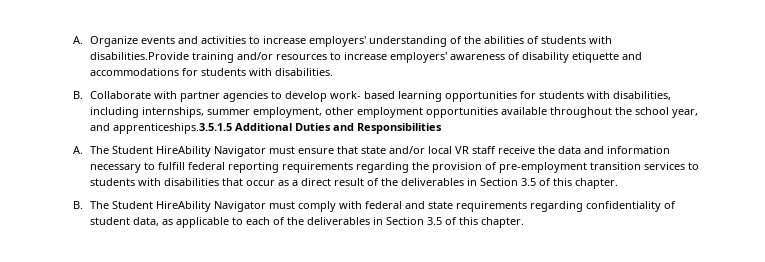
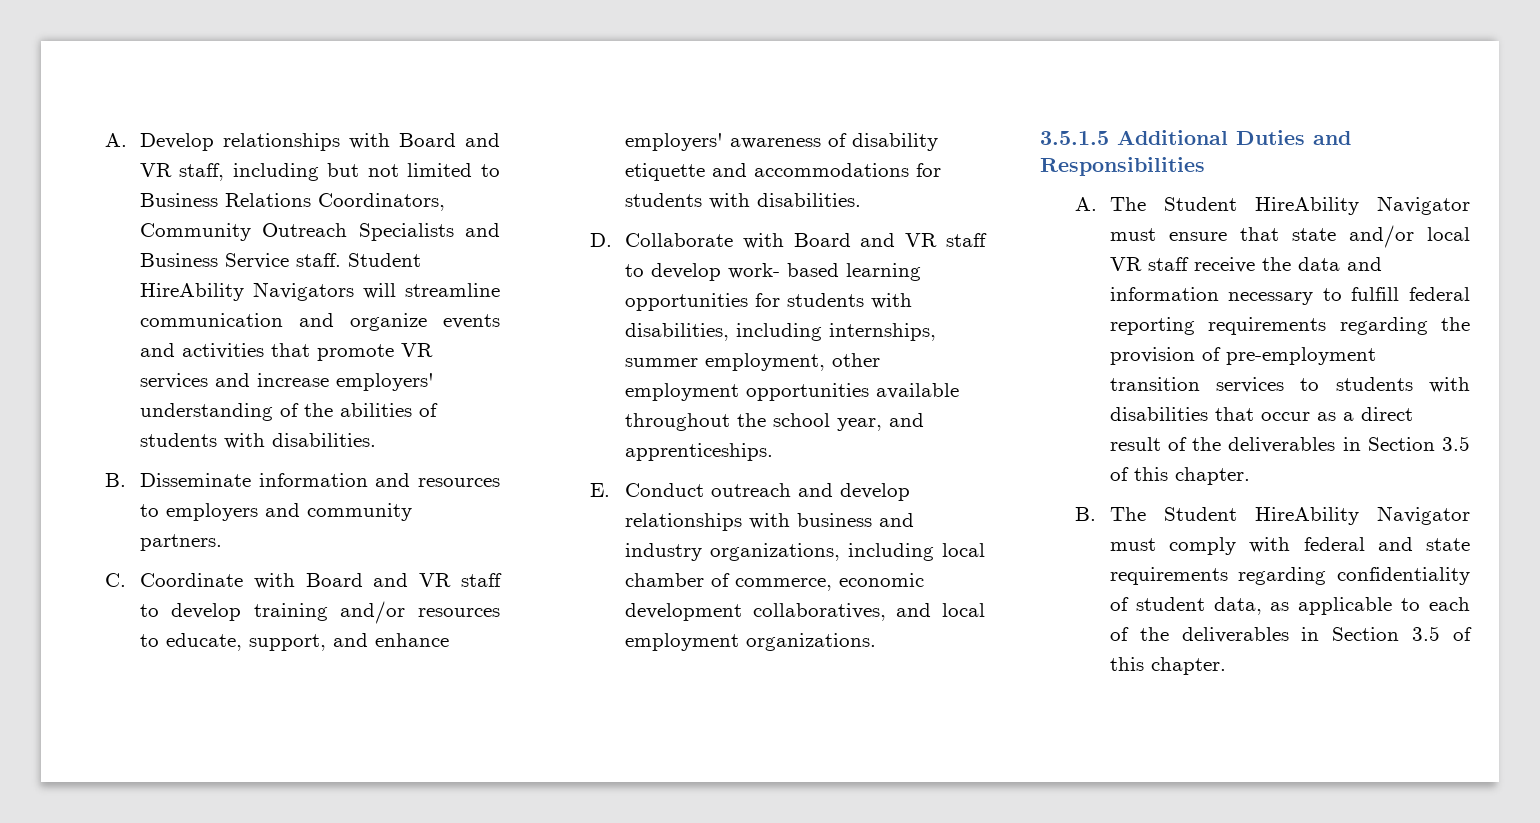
[72,36,261,47] A. Organize events and activities to -> [104,133,500,151] [139,163,501,181] [139,193,445,211] [139,223,500,241] [139,253,421,269] [139,282,500,301] [139,313,500,331] [139,343,433,361] [139,373,250,389] A. Develop relationships with Board and VR staff, including but not limited to Business Relations Coordinators, Community Outreach Specialists and Business Service staff. Student HireAbility Navigators will streamline communication and organize events and activities that promote VR services and
[90,52,388,63] disabilities.Provide training and/or resources to increase -> [271,433,376,447] [104,473,500,487] [139,503,412,521] [139,534,222,551] [104,573,502,589] [139,601,500,624] [139,633,449,651] disabilities. // B. Disseminate information and resources to employers and community partners. // C. Coordinate with Board and VR staff to develop training and/or resources to educate, support, and enhance
[72,91,83,99] B. -> [589,233,612,247] D.
[180,91,269,102] partner agencies -> [793,233,987,247] Board and VR staff
[113,123,233,134] apprenticeships.3.5.1.5 -> [624,443,773,461] [589,483,910,501] [624,513,914,531] [624,543,985,561] [624,573,924,591] [624,603,985,621] [624,633,876,651] [1040,131,1109,145] apprenticeships. // E. Conduct outreach and develop relationships with business and industry organizations, including local chamber of commerce, economic development collaboratives, and local employment organizations. // 3.5.1.5

